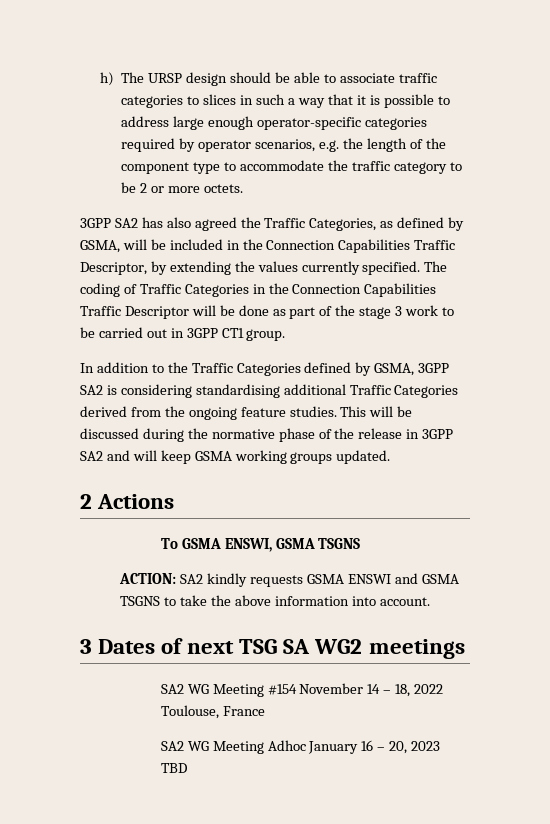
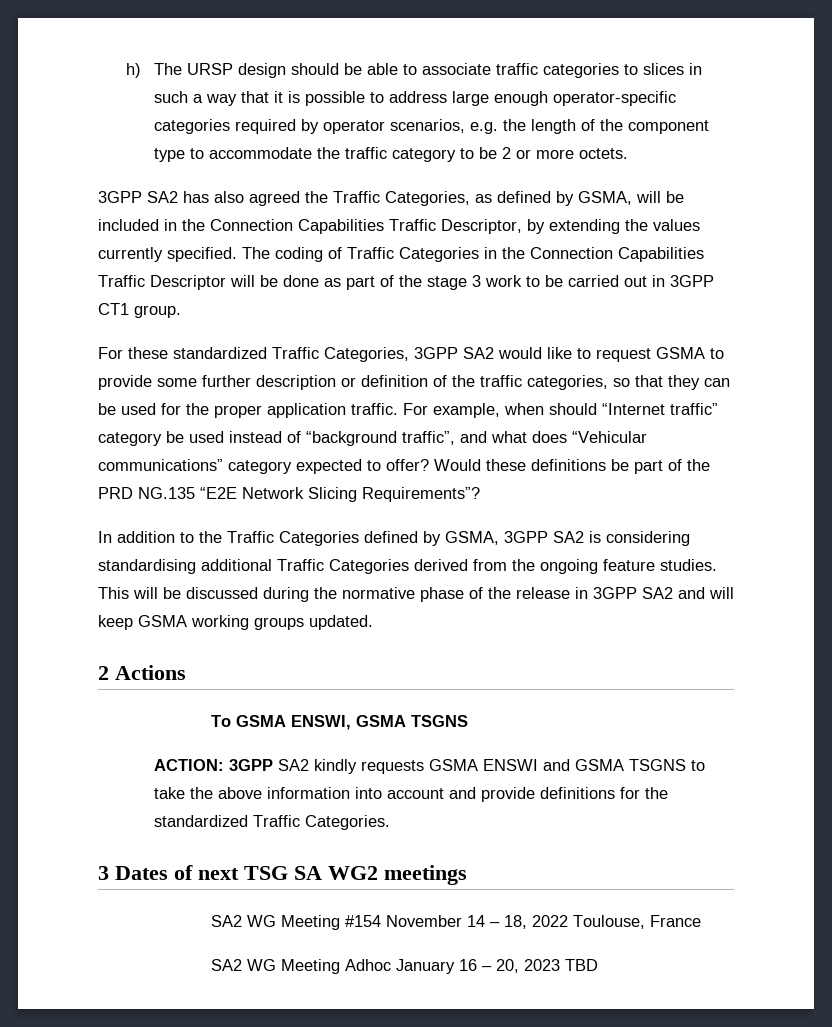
(286, 335) none -> [98,347,724,362] [98,375,730,390] [98,403,718,418] [98,431,647,446] [98,459,710,474] [98,487,480,502] // For these standardized Traffic Categories, 3GPP SA2 would like to request GSMA to provide some further description or definition of the traffic categories, so that they can be used for the proper application traffic. For example, when should “Internet traffic” category be used instead of “background traffic”, and what does “Vehicular communications” category expected to offer? Would these definitions be part of the PRD NG.135 “E2E Network Slicing Requirements”?
(177, 578) none -> [229,759,274,771] 3GPP
[379,597,430,606] account. -> [387,787,669,802] [154,815,391,830] account and provide definitions for the standardized Traffic Categories.

